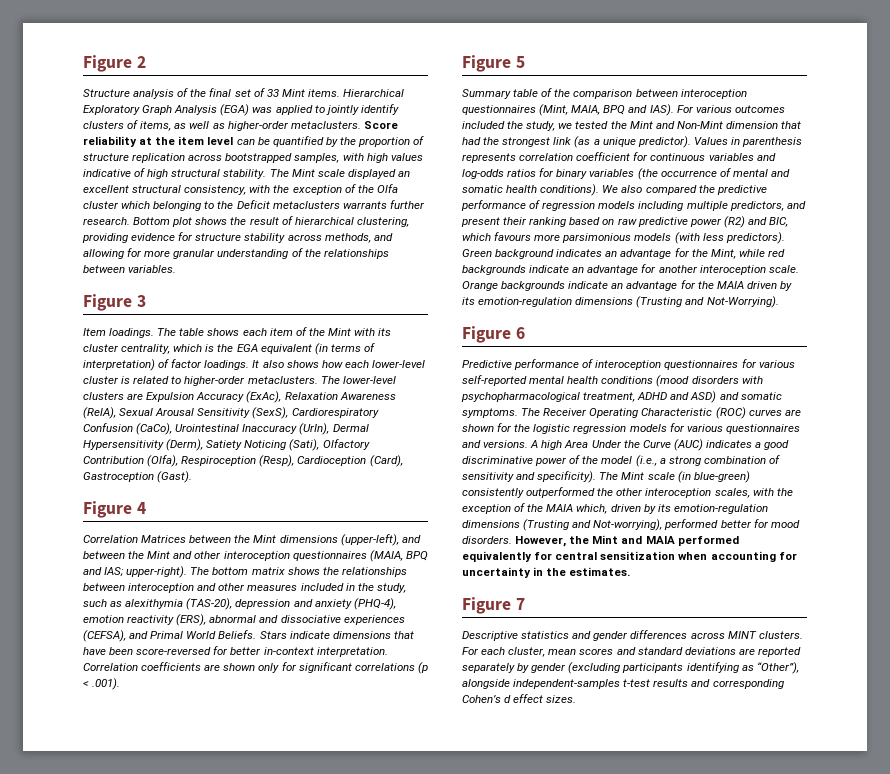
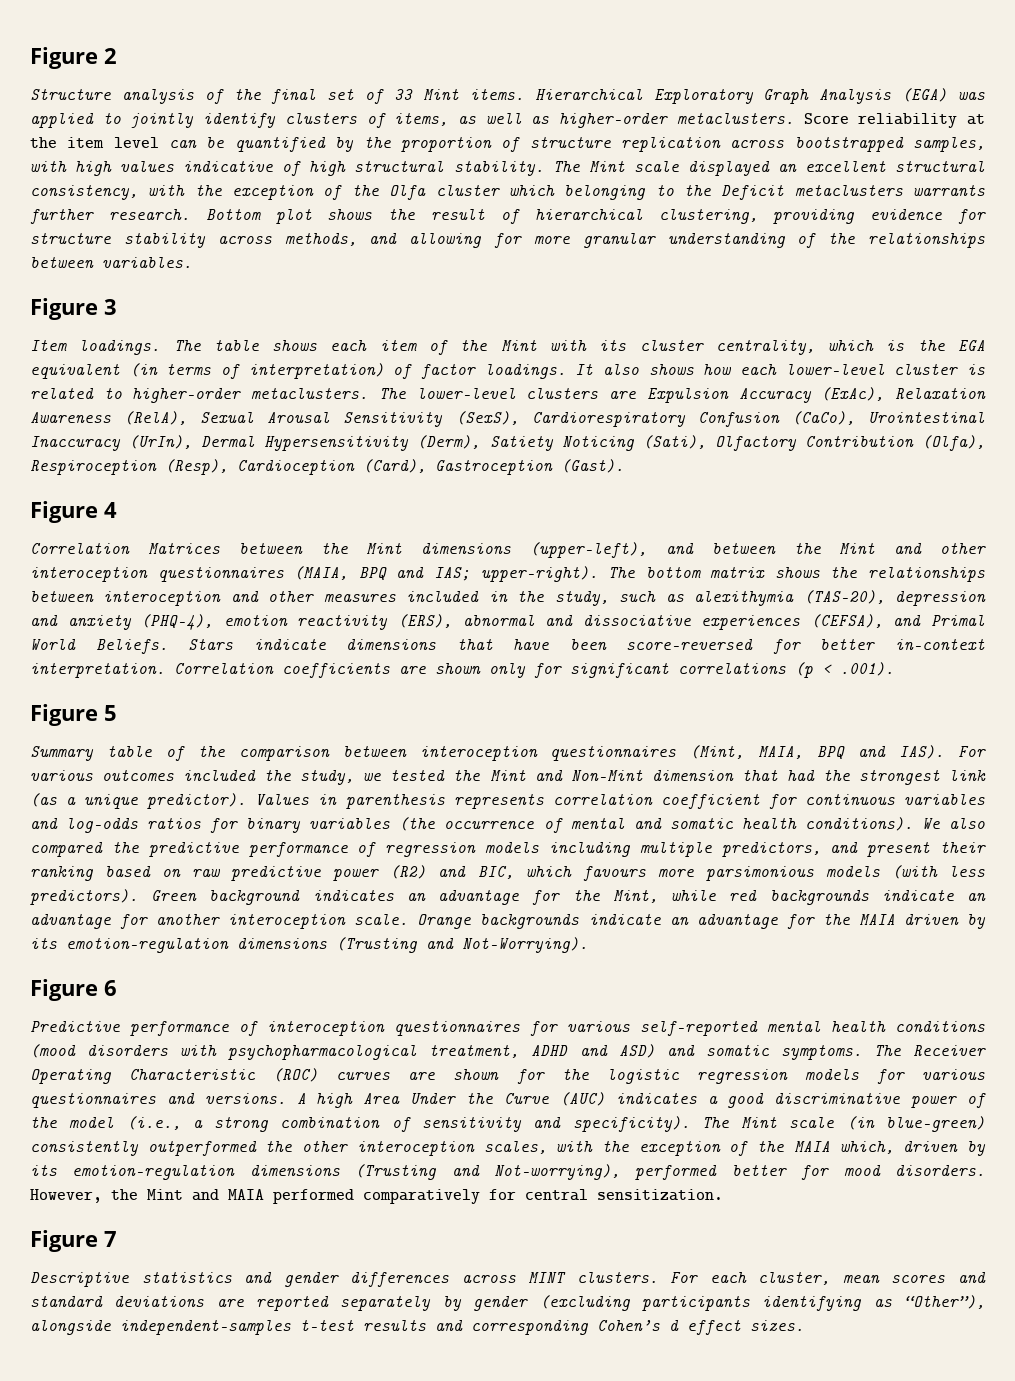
[462,551,532,562] equivalently -> [363,1189,480,1204] comparatively
[600,551,797,562] [462,567,631,578] sensitization when accounting for uncertainty in the estimates. -> [597,1189,723,1201] sensitization.

